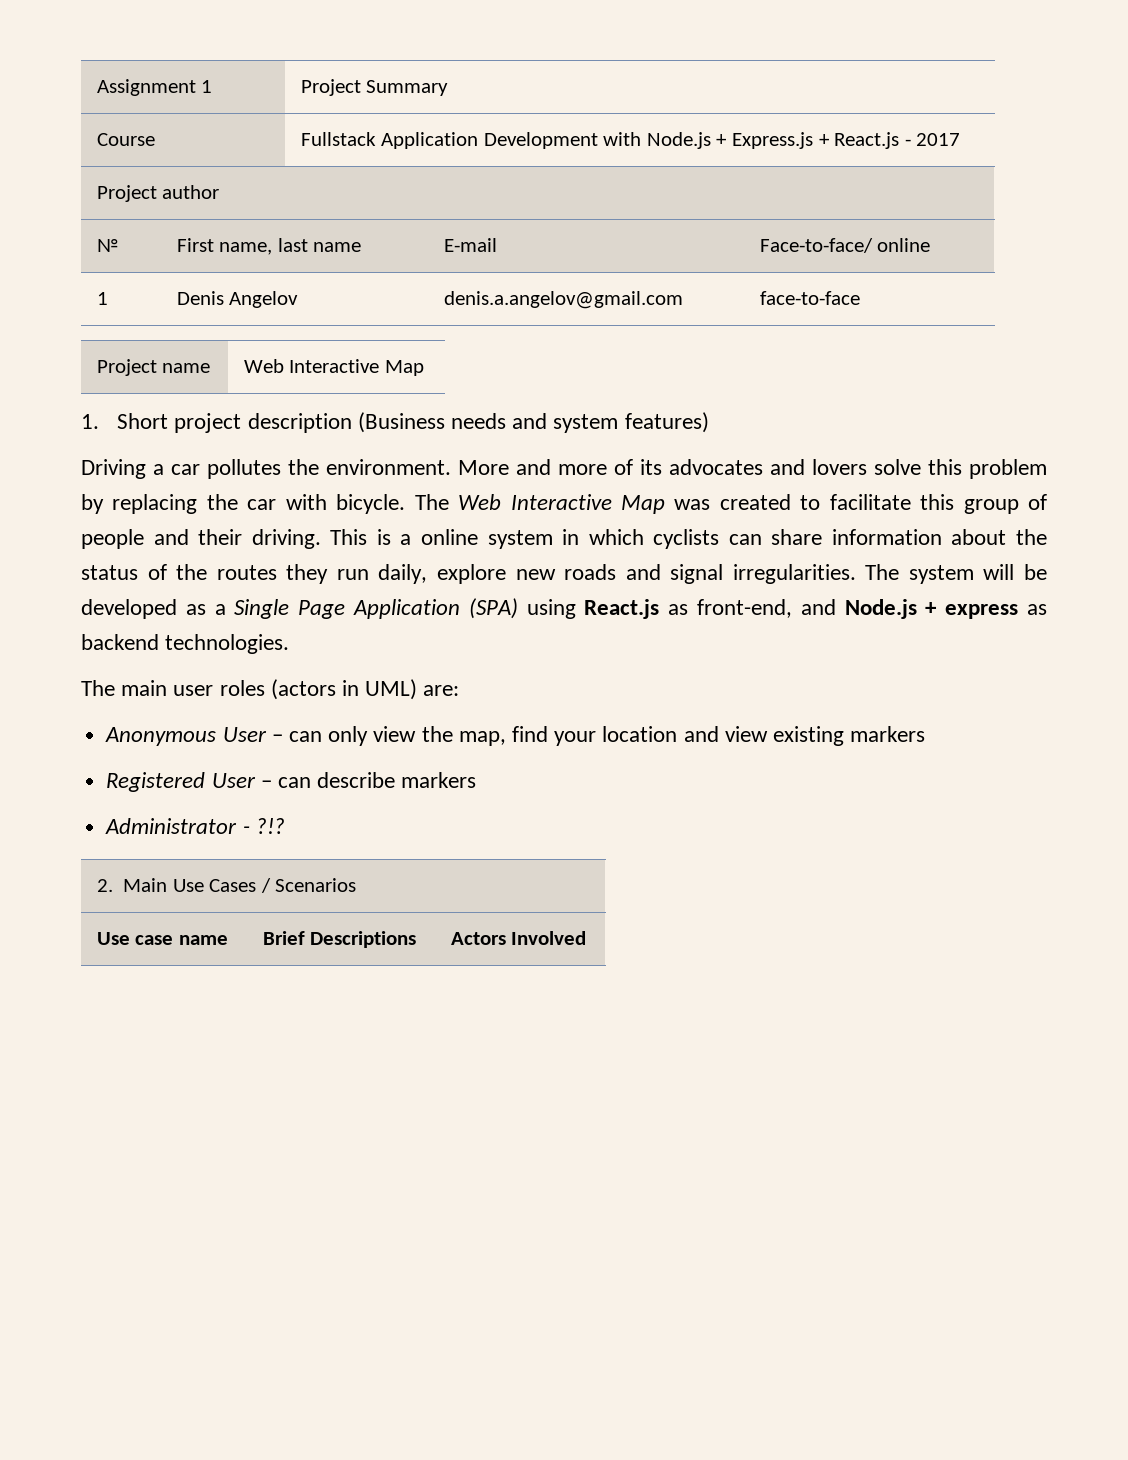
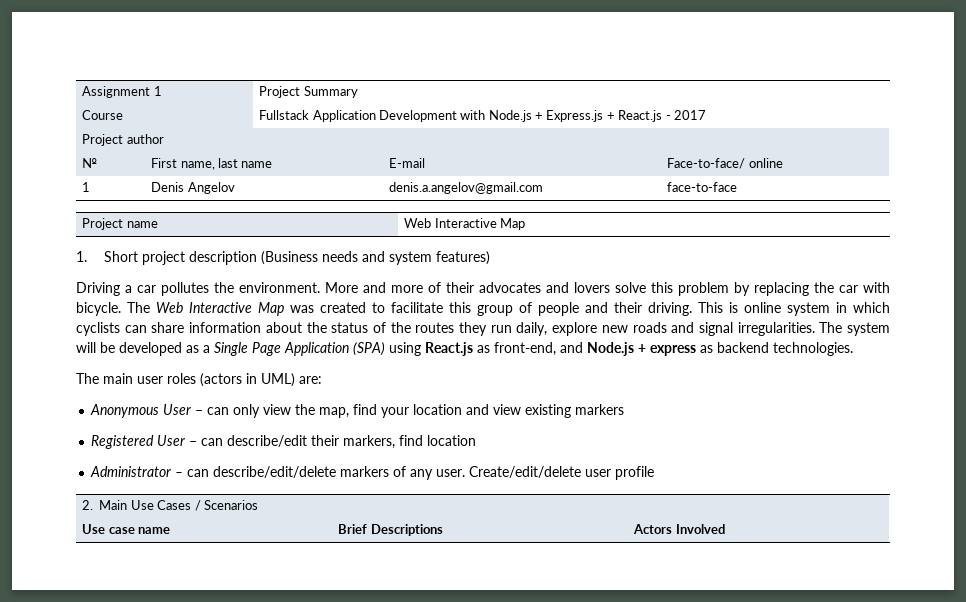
[640,459,662,475] its -> [446,282,474,293] their
[400,534,412,545] a -> (738, 307) none
[317,772,477,788] [105,818,285,834] describe markers // Administrator - ?!? -> [227,435,477,449] [90,466,655,480] describe/edit their markers, find location // Administrator – can describe/edit/delete markers of any user. Create/edit/delete user profile

